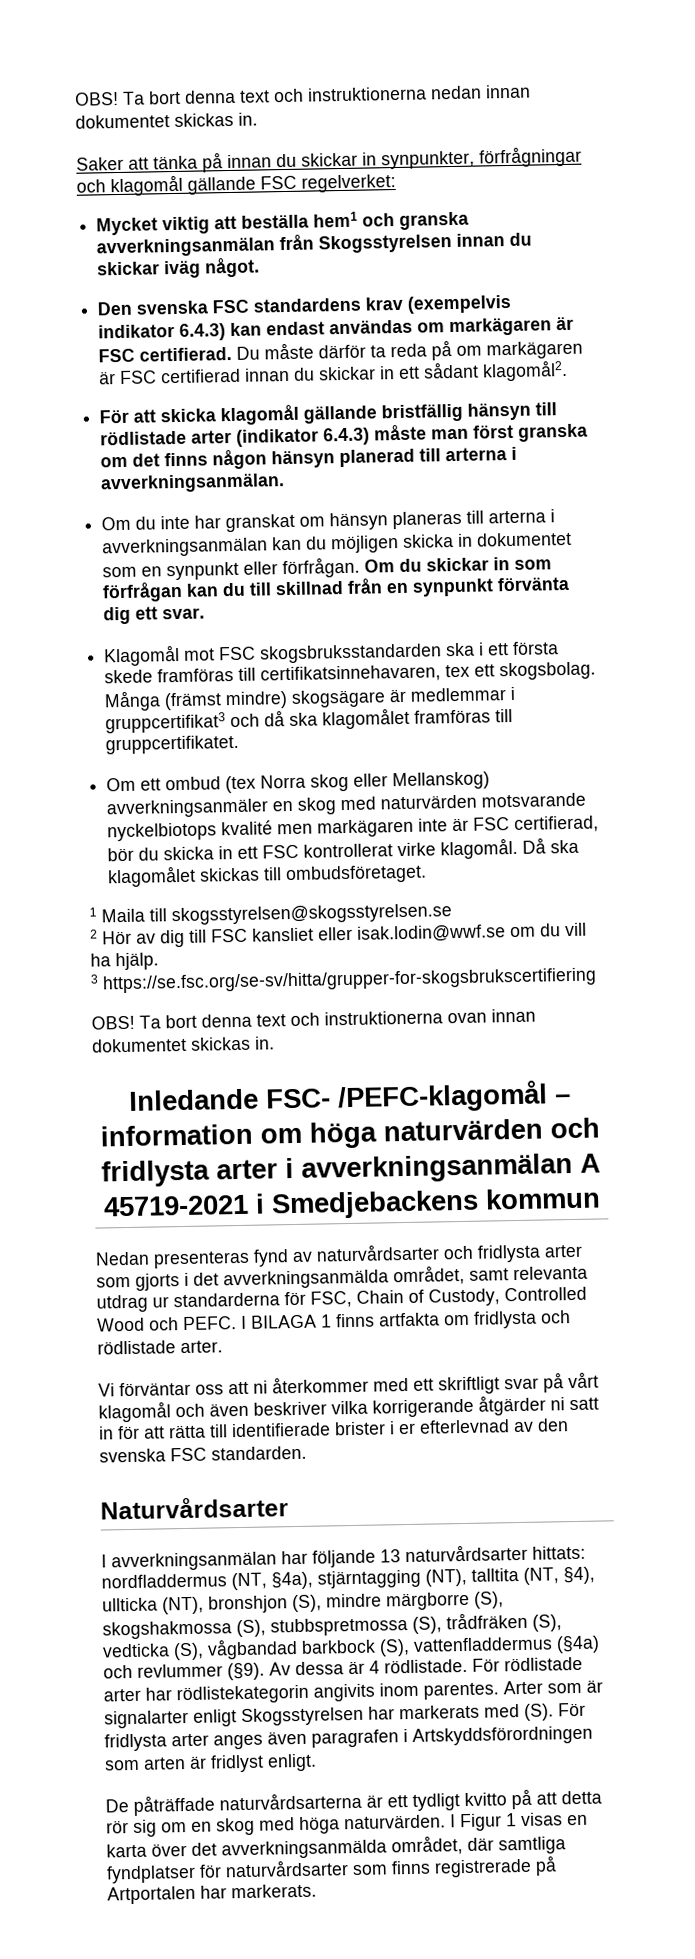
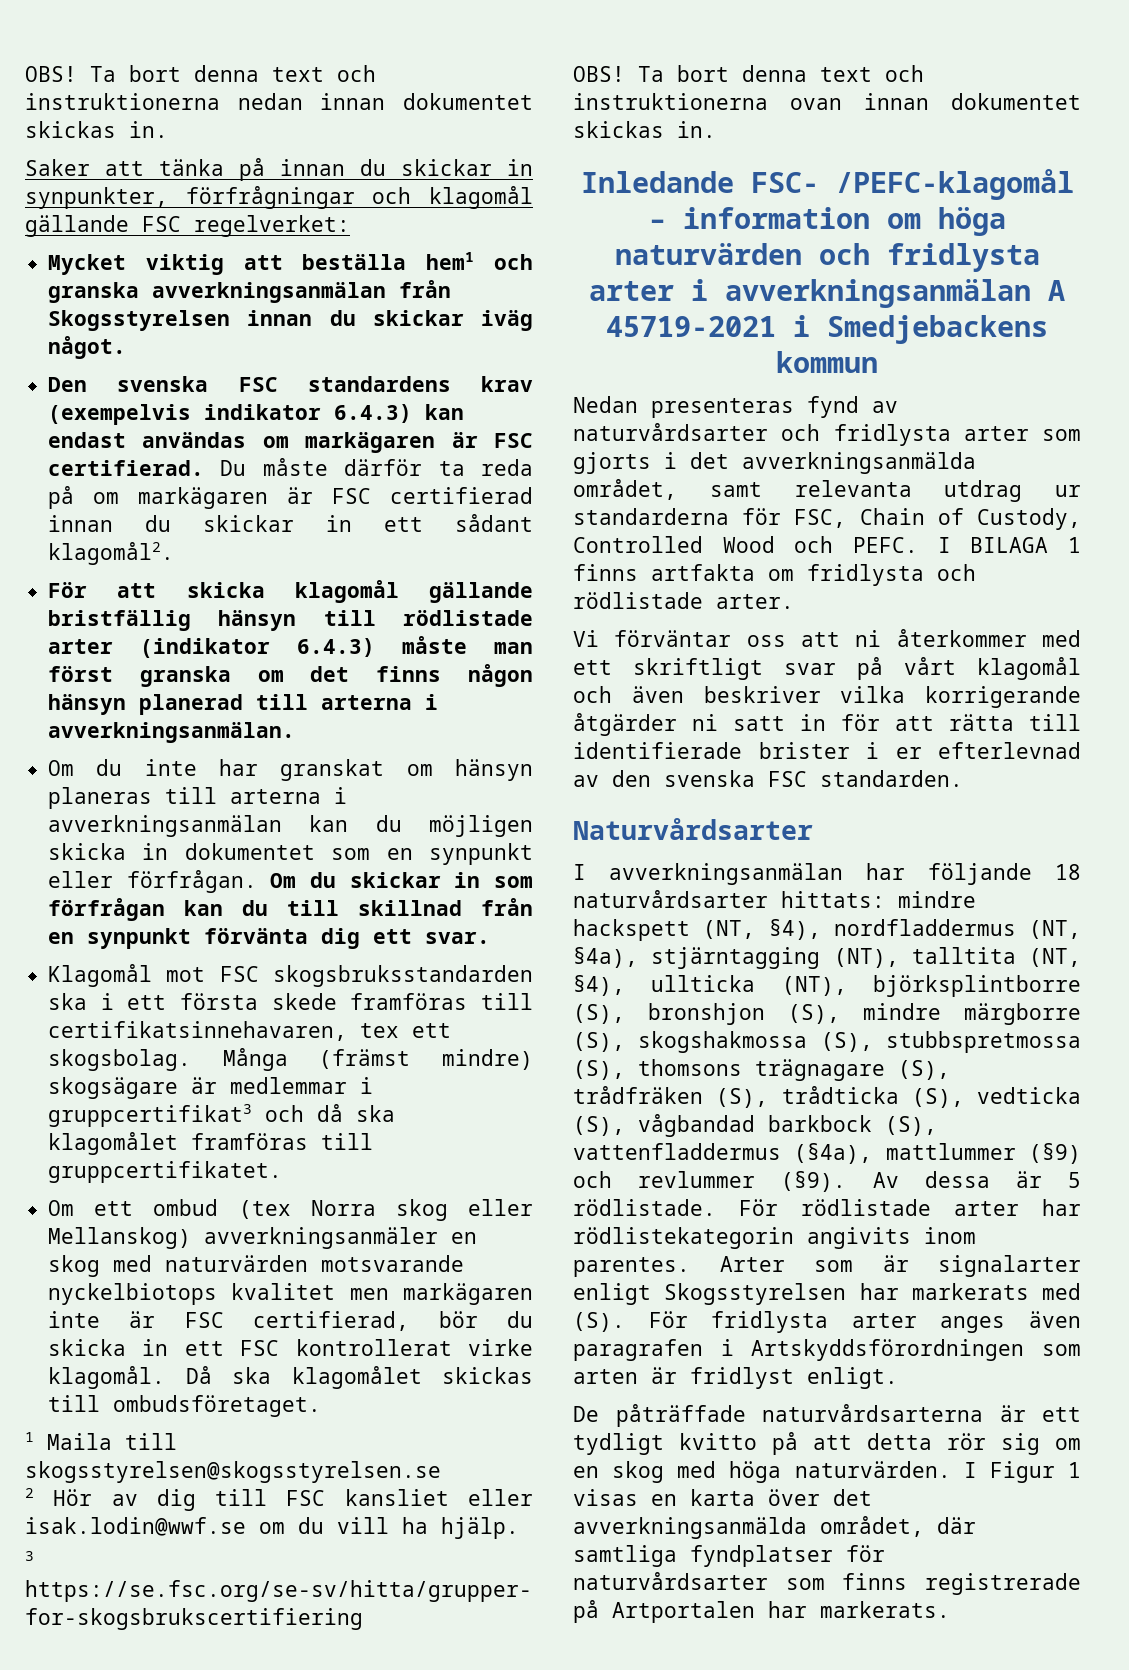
[221,820,274,836] kvalité -> [231,1283,336,1300] kvalitet
[380,1549,401,1563] 13 -> [1055,864,1081,880] 18
(586, 1552) none -> [898,891,976,908] [573,919,821,941] mindre hackspett (NT, §4),
(204, 1605) none -> [873,975,1081,997] [573,1004,625,1024] björksplintborre (S),
[446,1611,528,1630] trådfräken -> [638,1059,950,1081] [573,1086,899,1108] thomsons trägnagare (S), trådfräken (S), trådticka
[556,1635,600,1654] (§4a) -> [794,1143,1081,1164] (§4a), mattlummer (§9)
[369,1660,380,1674] 4 -> [1068,1172,1081,1188] 5

